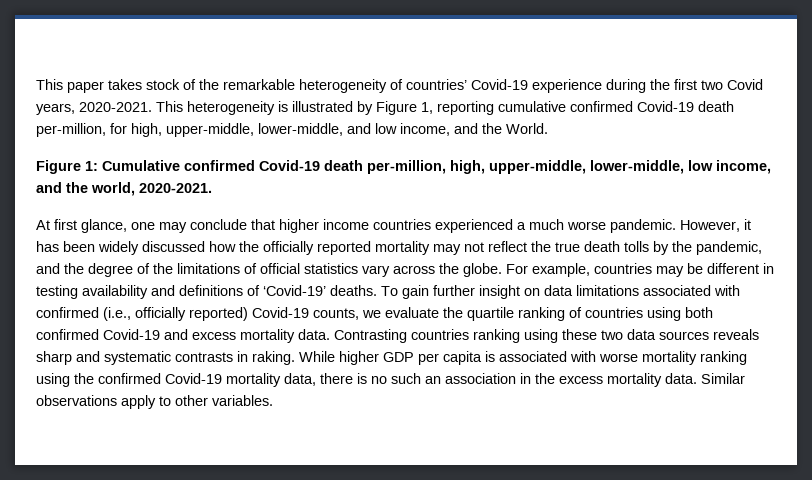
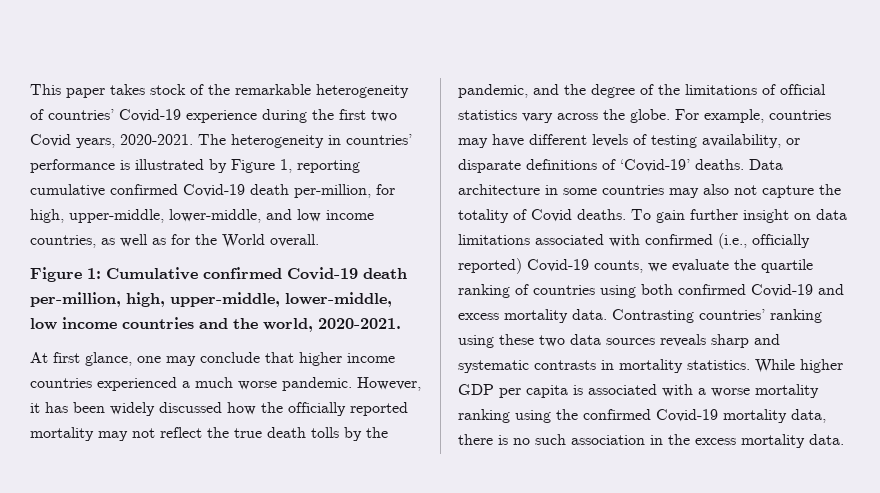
[156,101,275,115] This heterogeneity -> [198,134,412,148] [30,159,115,173] The heterogeneity in countries’ performance
[400,123,548,136] income, and the World. -> [326,210,374,220] [30,234,319,248] income countries, as well as for the World overall.
[716,160,771,174] income, -> [62,317,194,329] income countries
[687,263,774,274] [36,285,326,299] be different in testing availability and definitions of ‘Covid-19’ -> [492,134,800,148] [458,159,783,173] [458,184,841,198] [458,209,572,223] have different levels of testing availability, or disparate definitions of ‘Covid-19’ deaths. Data architecture in some countries may also not capture the totality of Covid
[411,329,469,340] countries -> [699,309,765,320] countries’
[252,351,295,365] raking. -> [619,359,750,373] mortality statistics.
(596, 356) none -> [698,388,706,395] a
[425,376,441,384] an -> (566, 439) none
[701,373,745,384] [36,395,273,409] Similar observations apply to other variables. -> (844, 439) none

